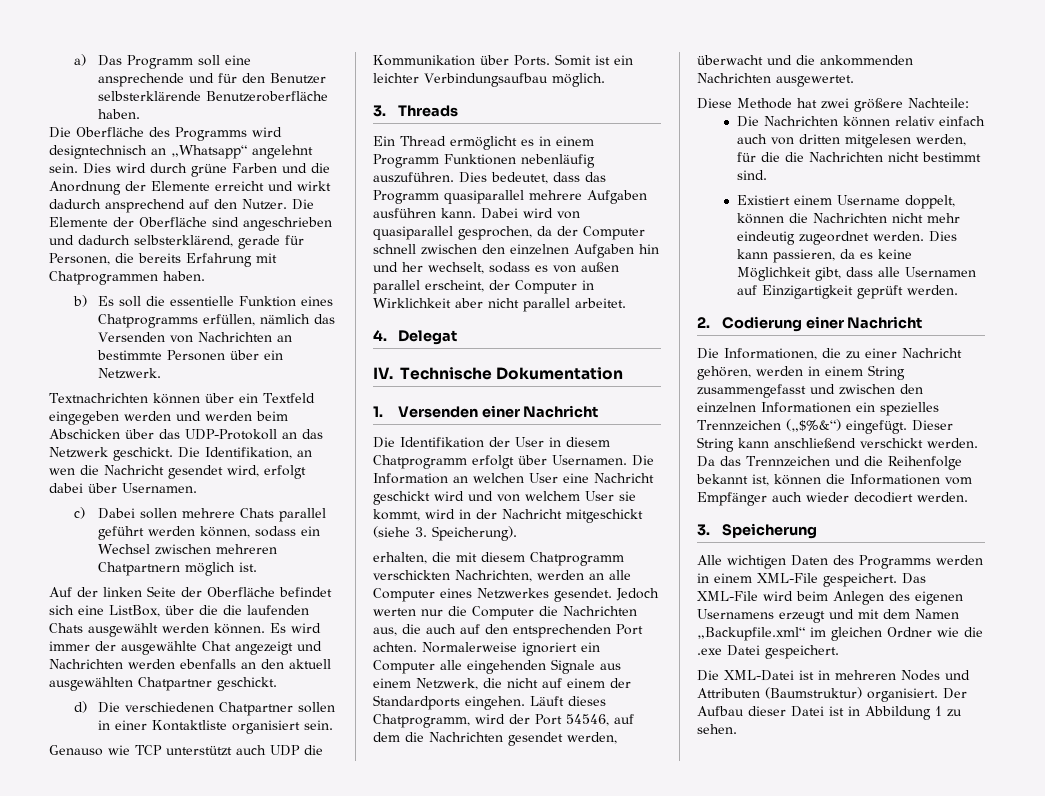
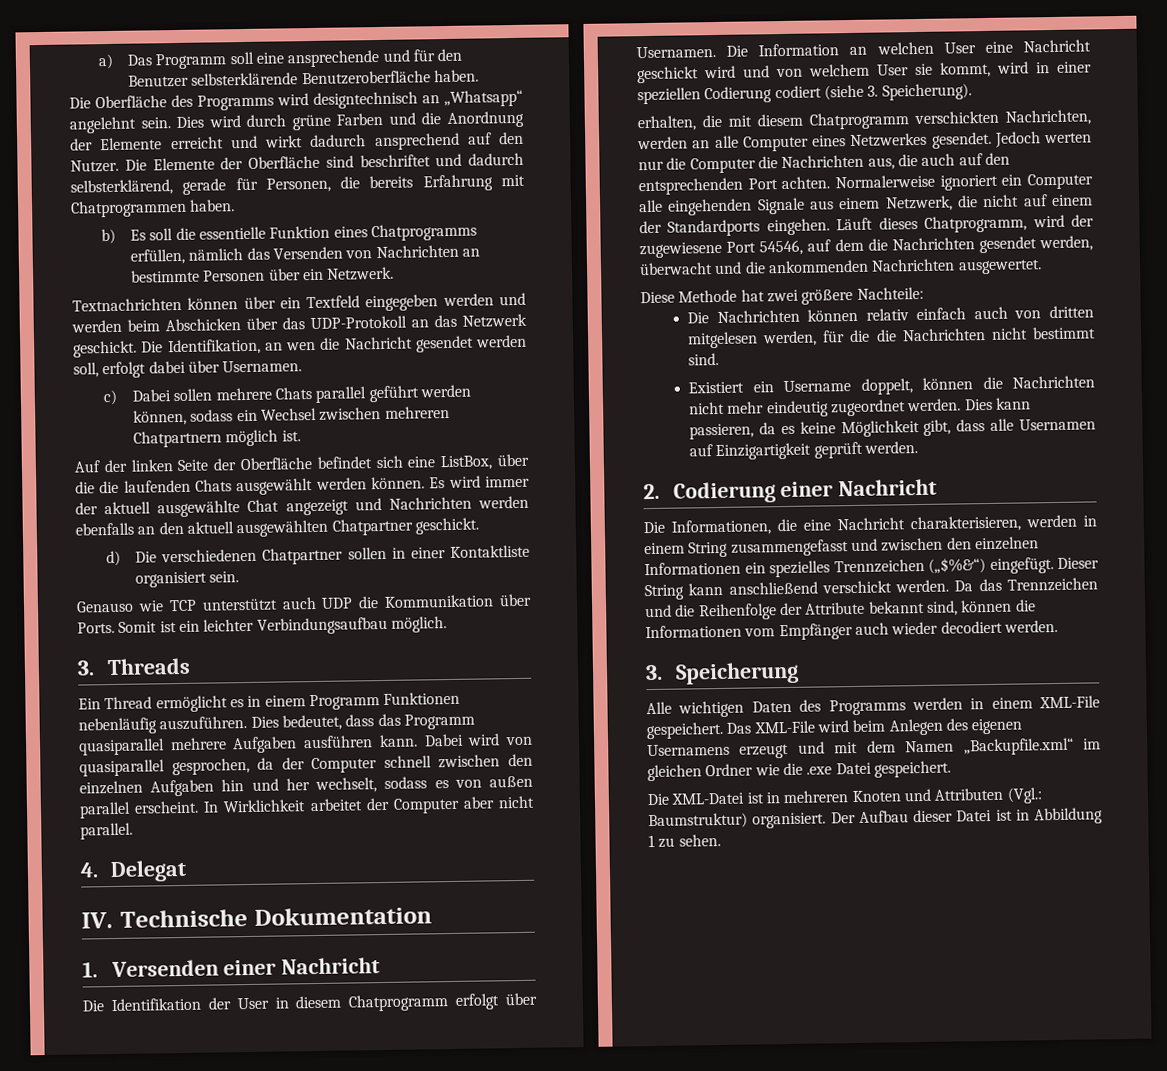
[243,217,332,231] angeschrieben -> [359,154,431,168] beschriftet
[227,465,259,477] wird, -> [476,334,527,348] [73,362,99,378] werden soll,
(116, 646) none -> [104,501,152,515] aktuell
[425,280,594,294] [373,298,626,312] erscheint, der Computer in Wirklichkeit aber nicht parallel arbeitet. -> [134,795,535,814] [80,822,133,840] erscheint. In Wirklichkeit arbeitet der Computer aber nicht parallel.
[476,509,643,523] der Nachricht mitgeschickt -> [1057,61,1092,73] [637,85,822,105] einer speziellen Codierung codiert
(530, 719) none -> [639,241,722,259] zugewiesene
[793,195,832,205] einem -> [752,381,774,393] ein
[846,348,962,359] [697,366,751,380] zu einer Nachricht gehören, -> [803,515,1021,533] eine Nachricht charakterisieren,
[696,474,769,486] bekannt ist, -> [779,600,958,616] der Attribute bekannt sind,
[901,670,940,681] Nodes -> [851,790,901,803] Knoten
[765,687,862,699] (Baumstruktur) -> [1006,787,1043,804] [648,812,748,830] (Vgl.: Baumstruktur)

